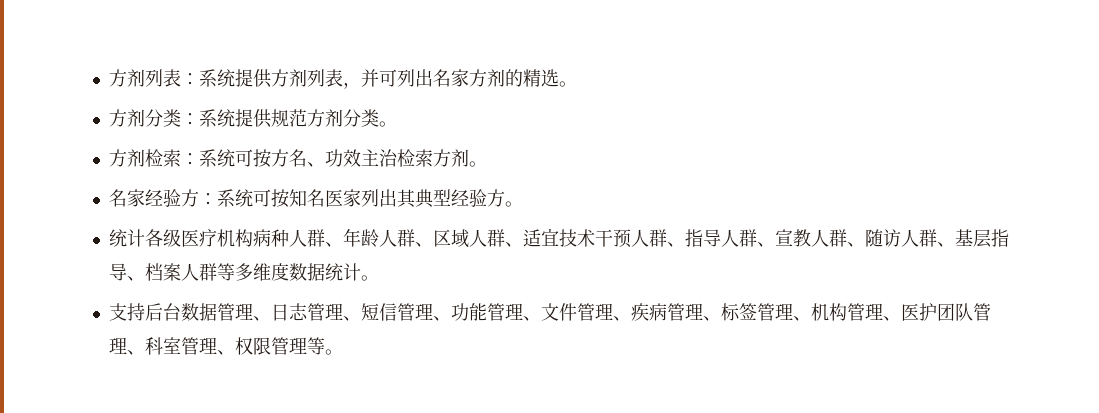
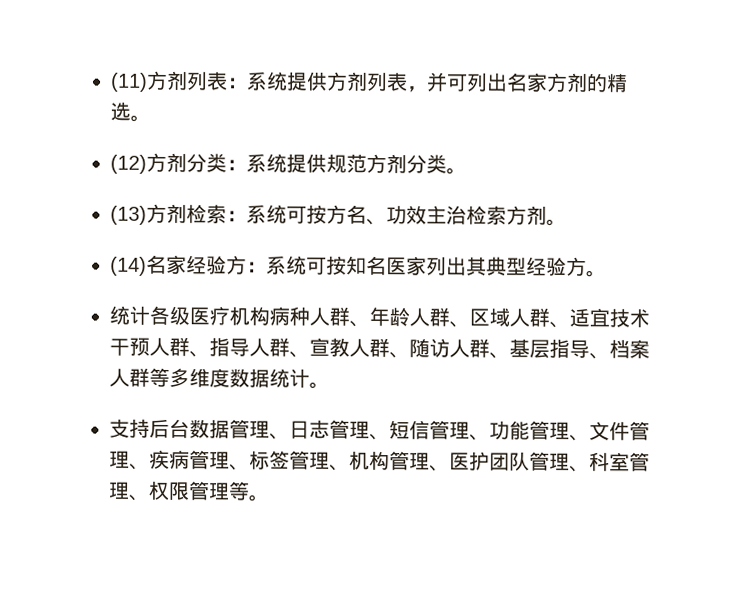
(108, 78) none -> [110,72,148,92] (11)
(577, 84) none -> [110,154,147,174] (12)
(397, 124) none -> [110,205,147,225] (13)
(487, 164) none -> [110,256,147,276] (14)

